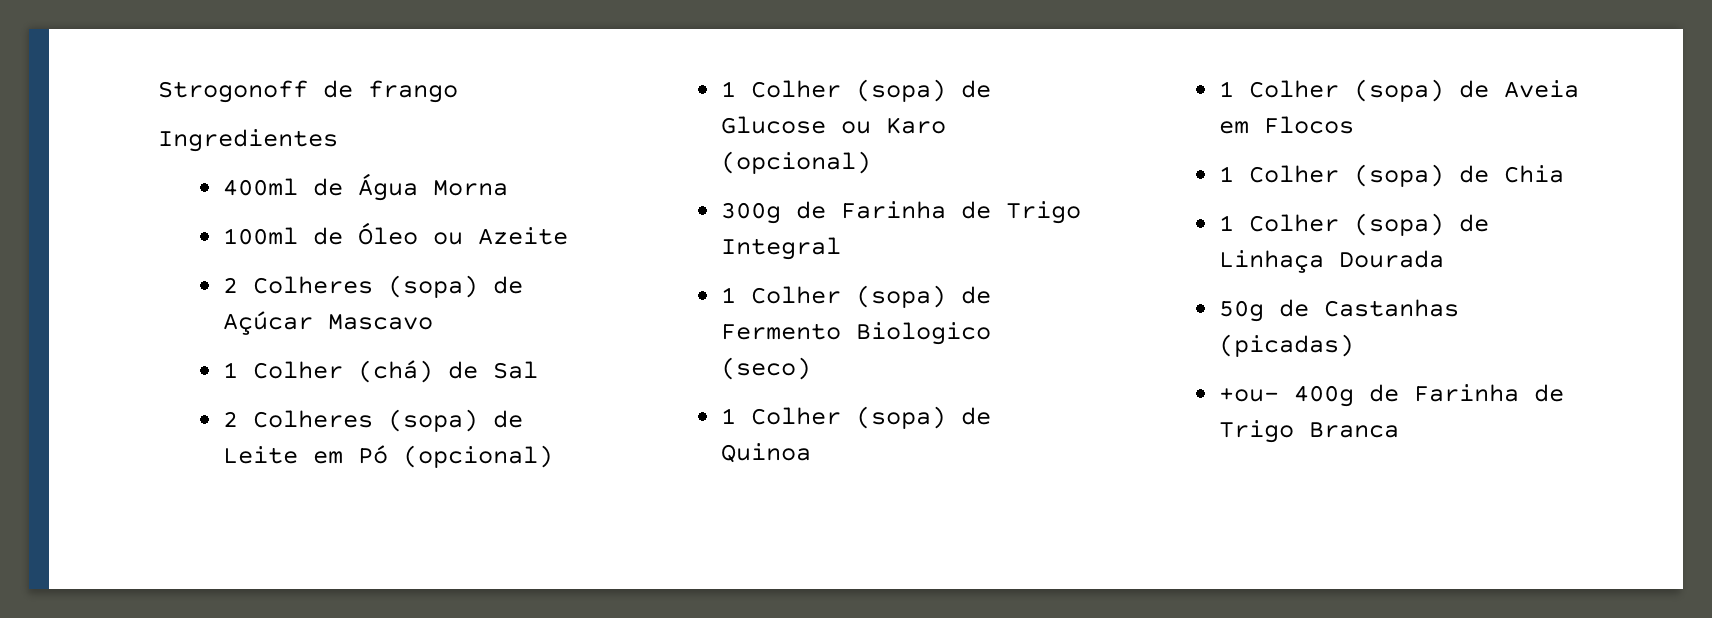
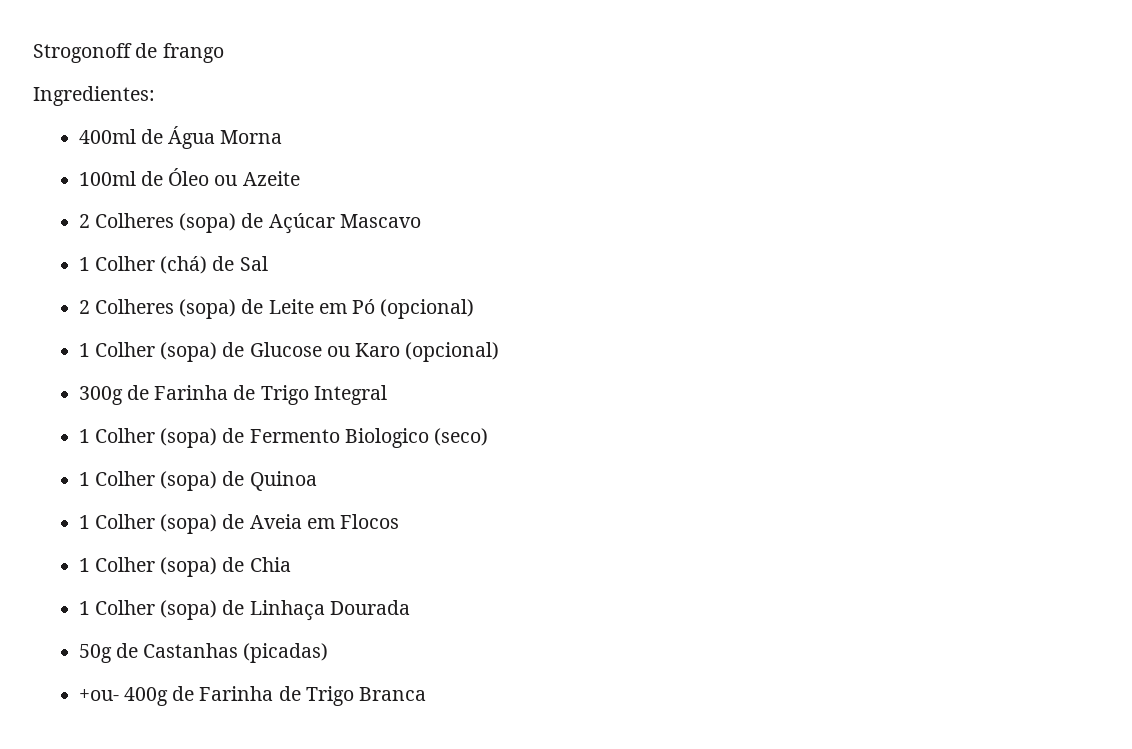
[158,129,338,152] Ingredientes -> [33,86,155,106] Ingredientes:

